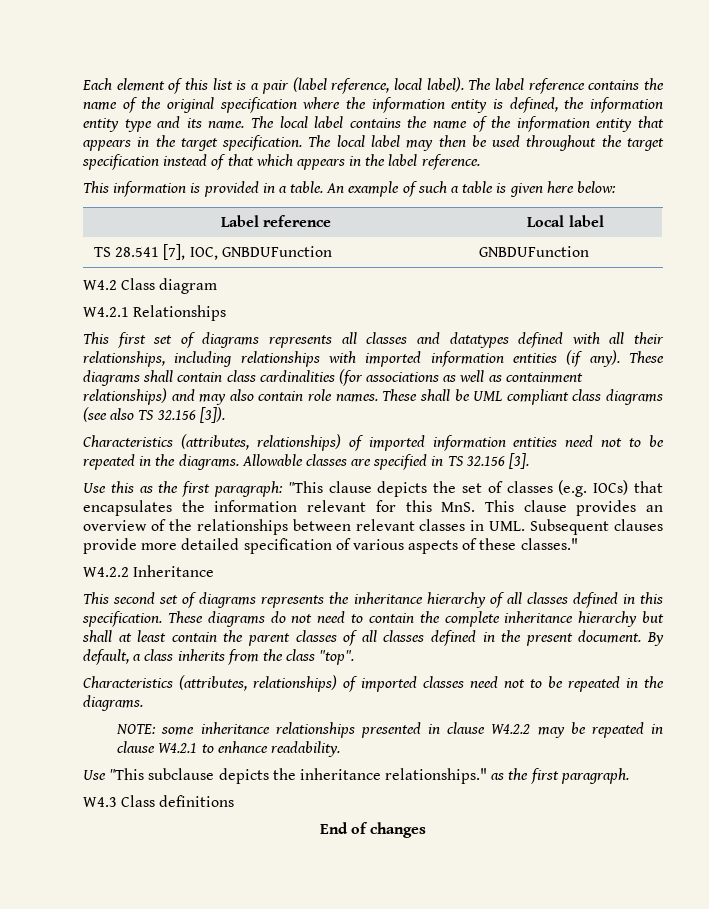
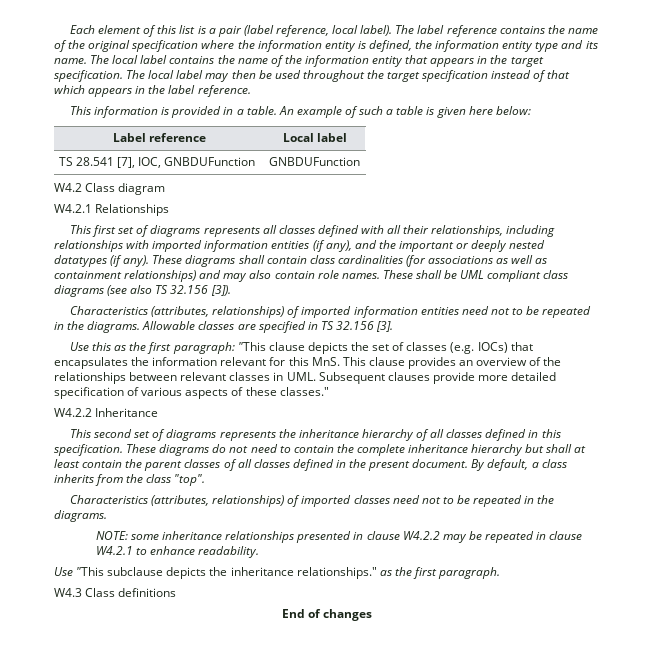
[416,332,509,348] and datatypes -> (315, 229) none
(584, 358) none -> [325,240,546,252] [54,255,123,267] any), and the important or deeply nested datatypes (if

